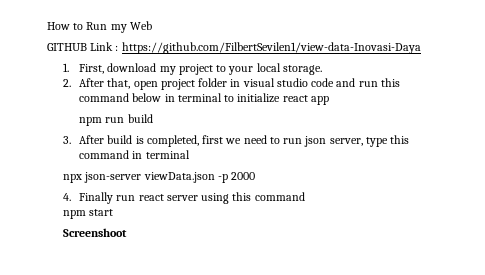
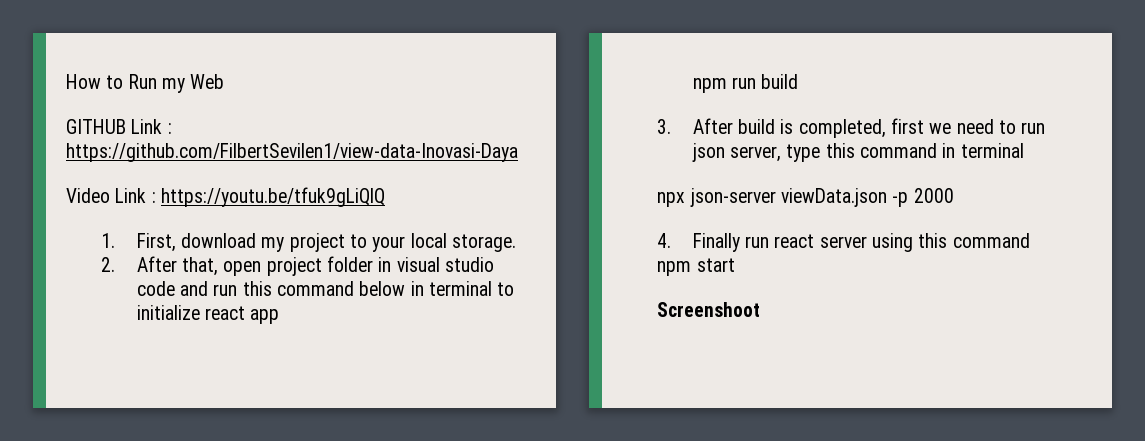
(421, 48) none -> [66,187,385,207] // Video Link : https://youtu.be/tfuk9gLiQlQ

